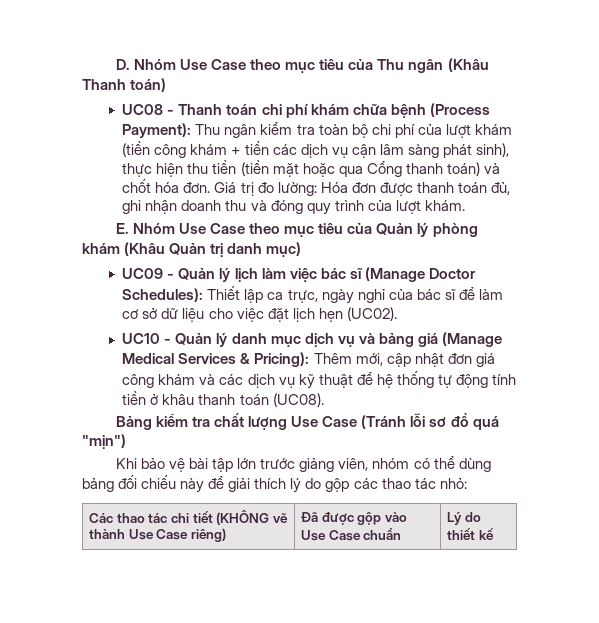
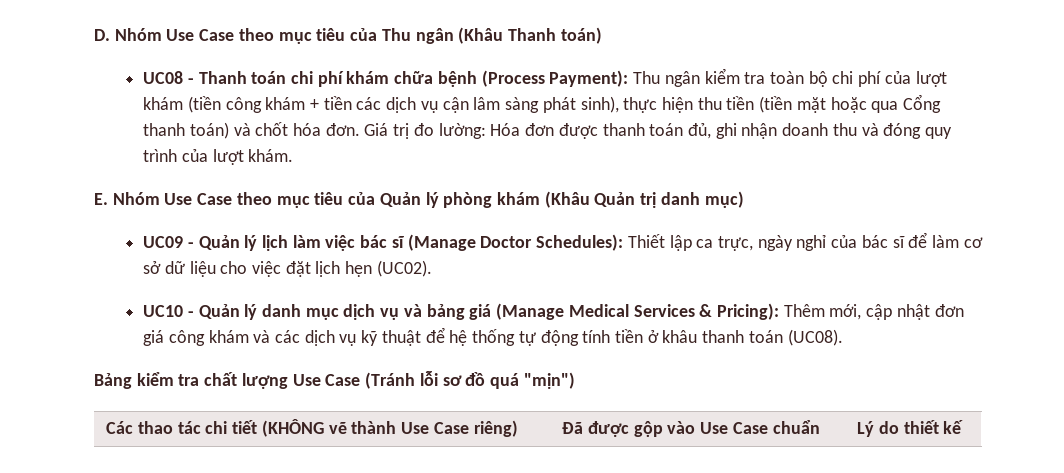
[116,456,491,472] [82,475,467,493] // Khi bảo vệ bài tập lớn trước giảng viên, nhóm có thể dùng bảng đối chiếu này để giải thích lý do gộp các thao tác nhỏ: -> (575, 380) none

